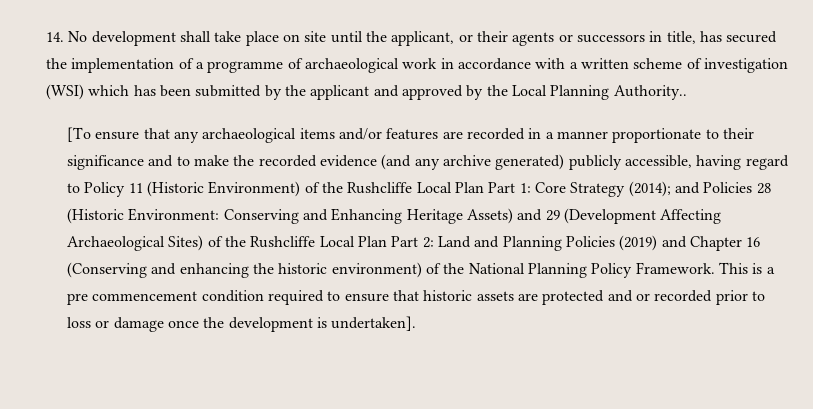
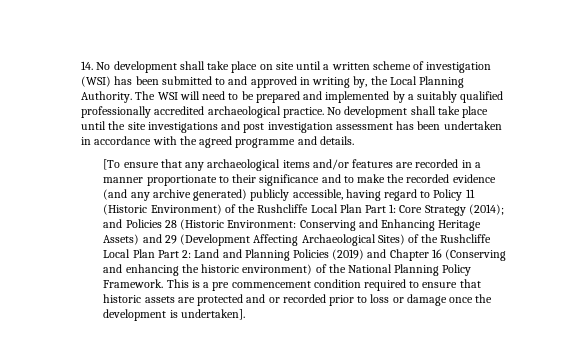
[365,31,778,46] [46,58,566,73] the applicant, or their agents or successors in title, has secured the implementation of a programme of archaeological work in accordance with -> (322, 65) none
[88,85,130,96] which -> (112, 81) none
[264,85,687,100] by the applicant and approved by the Local Planning Authority.. -> [215,76,465,88] [81,91,504,103] [81,106,489,118] [81,121,502,133] [81,136,354,148] to and approved in writing by, the Local Planning Authority. The WSI will need to be prepared and implemented by a suitably qualified professionally accredited archaeological practice. No development shall take place until the site investigations and post investigation assessment has been undertaken in accordance with the agreed programme and details.

